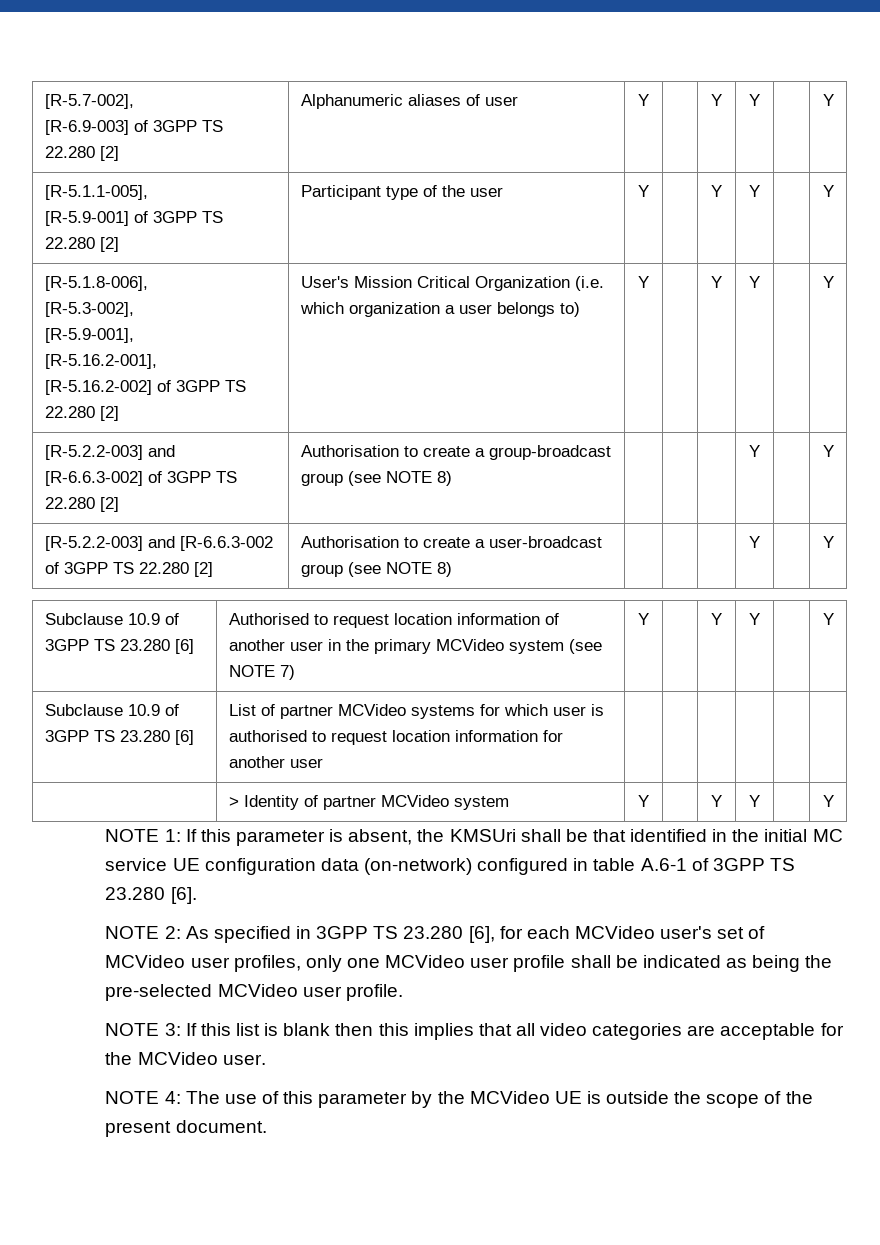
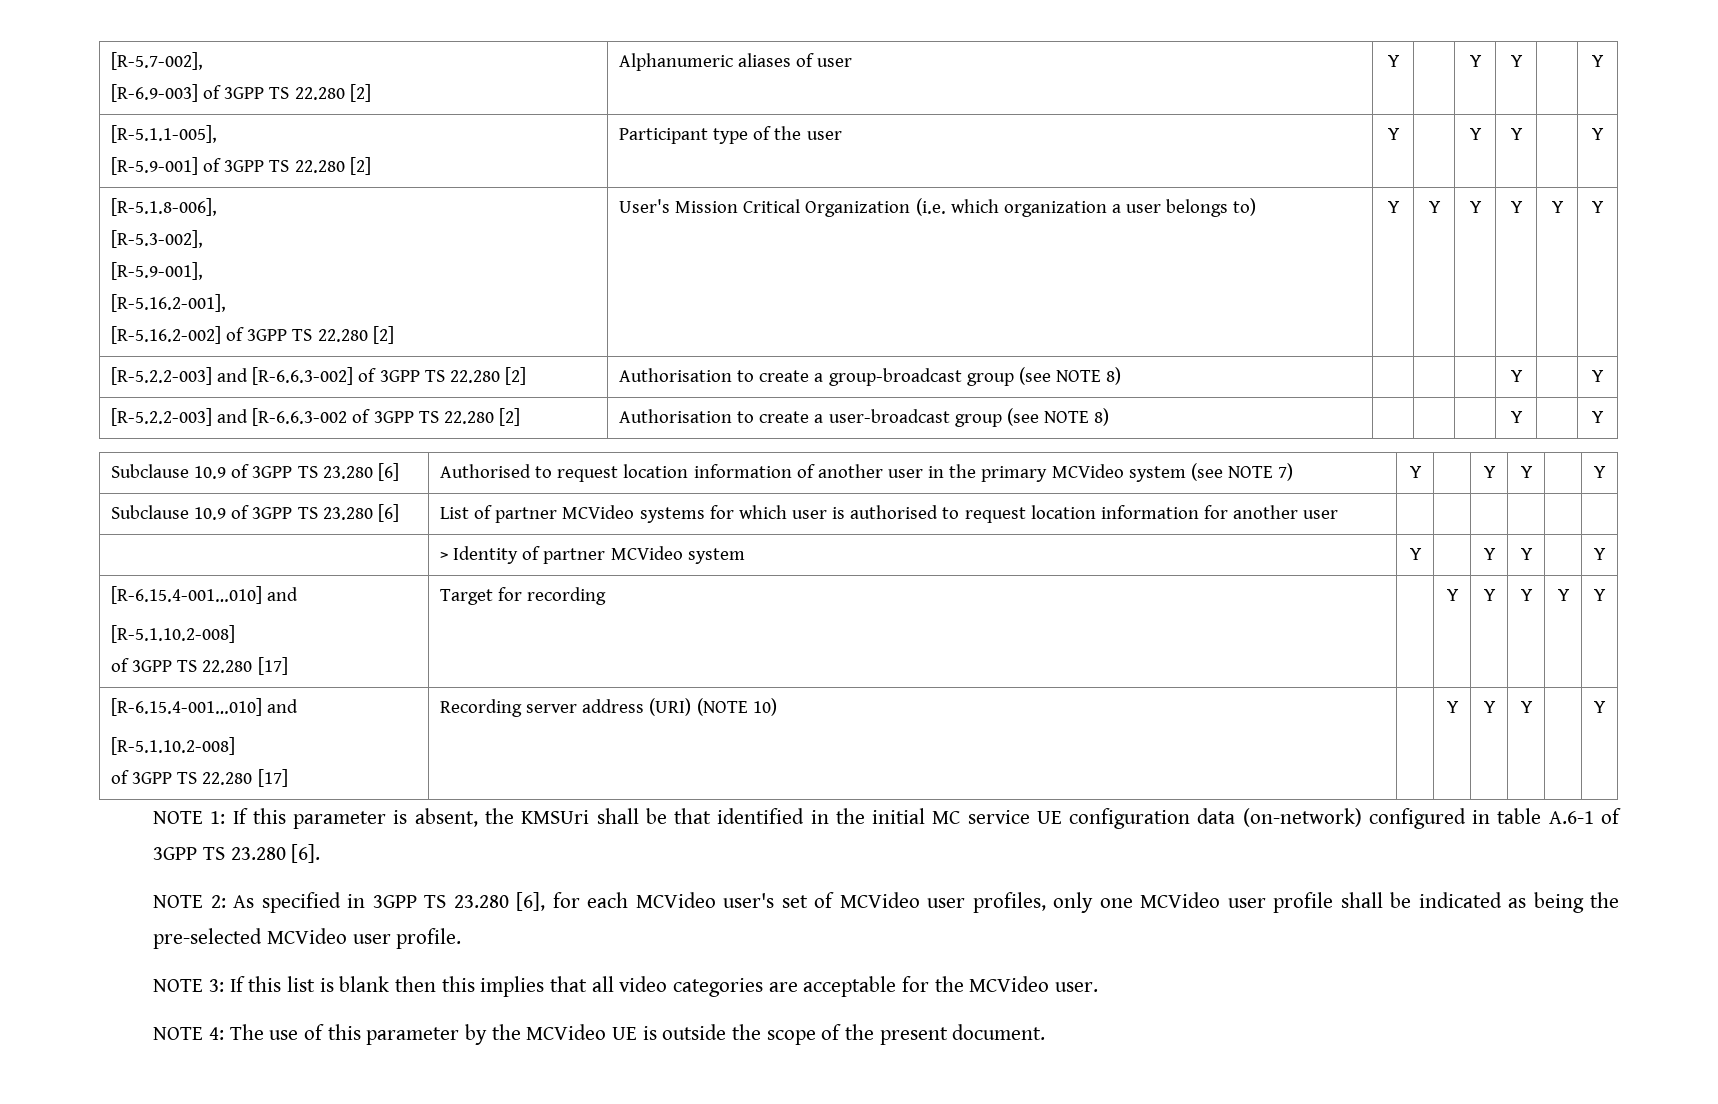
[711,276,722,288] [749,276,760,288] | Y | Y | -> [1428,201,1441,213] [1469,201,1482,213] [1510,201,1523,213] [1551,201,1564,213] Y | Y | Y | Y
(834, 801) none -> [111,586,299,604] [111,625,236,643] [111,657,288,675] [440,587,607,605] [1446,589,1459,601] [1483,589,1496,601] [1520,589,1533,601] [1557,589,1570,601] [1594,589,1606,601] [111,698,299,716] [111,737,236,755] [111,769,288,787] [440,698,777,717] [1446,701,1459,713] [1483,701,1496,713] [1520,701,1533,713] [1594,701,1606,713] // [R-6.15.4-001…010] and // [R-5.1.10.2-008] // of 3GPP TS 22.280 [17] | Target for recording | | Y | Y | Y | Y | Y // [R-6.15.4-001…010] and // [R-5.1.10.2-008] // of 3GPP TS 22.280 [17] | Recording server address (URI) (NOTE 10) | | Y | Y | Y | | Y

